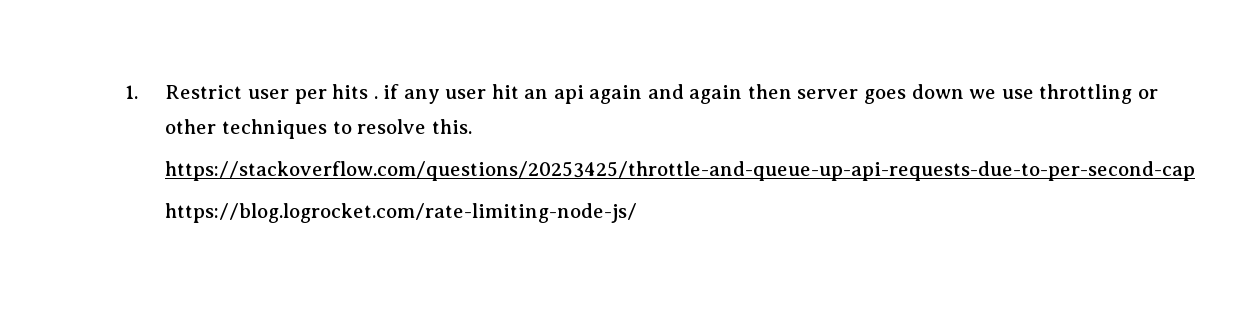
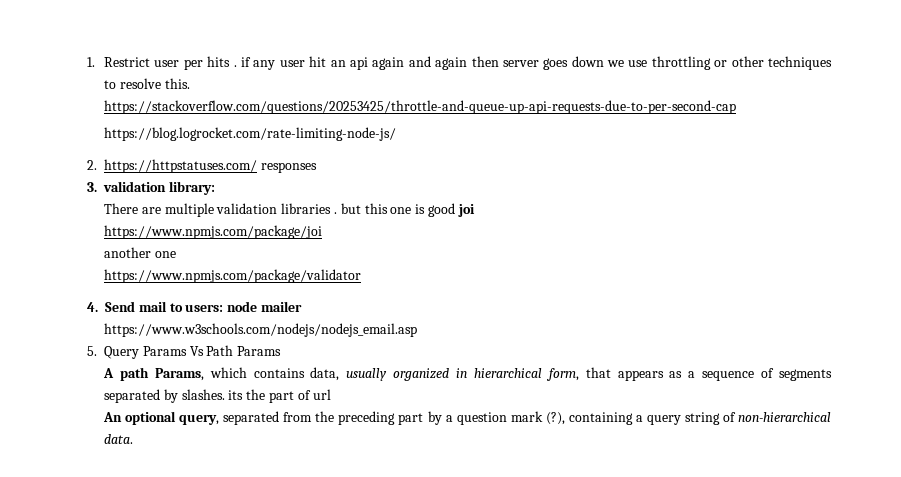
(638, 213) none -> [87,159,317,173] [87,181,215,195] [104,203,475,217] [104,225,323,239] [104,247,176,258] [104,269,362,283] [87,301,302,312] [104,323,418,337] [87,345,282,359] [103,367,832,381] [104,389,331,403] [103,411,831,425] [104,434,134,444] // 2. https://httpstatuses.com/ responses // 3. validation library: // There are multiple validation libraries . but this one is good joi // https://www.npmjs.com/package/joi // another one // https://www.npmjs.com/package/validator // 4. Send mail to users: node mailer // https://www.w3schools.com/nodejs/nodejs_email.asp // 5. Query Params Vs Path Params // A path Params, which contains data, usually organized in hierarchical form, that appears as a sequence of segments separated by slashes. its the part of url // An optional query, separated from the preceding part by a question mark (?), containing a query string of non-hierarchical data.

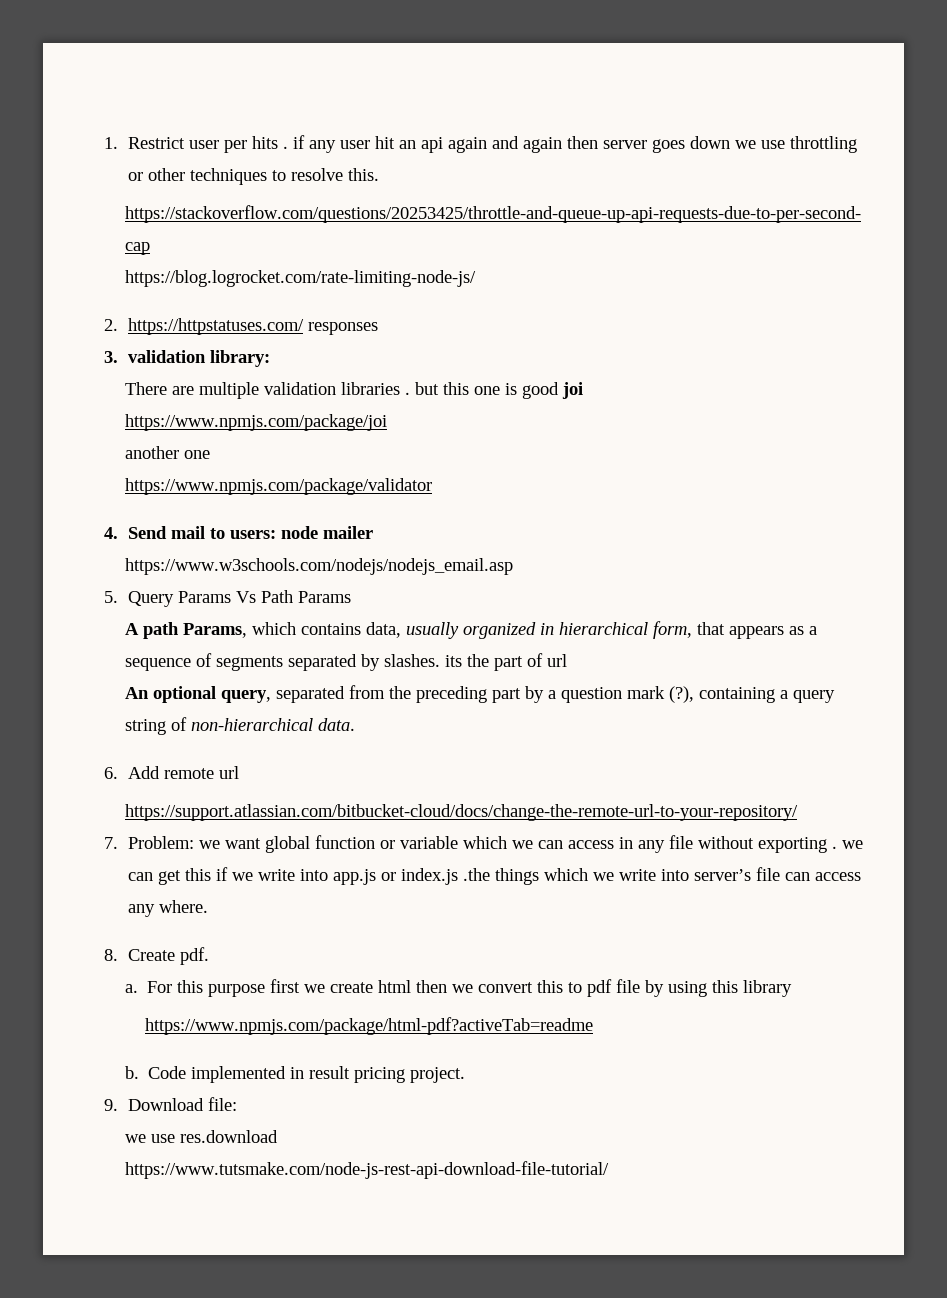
(134, 439) none -> [104,766,239,779] [124,804,798,821] [104,835,863,853] [127,867,861,885] [127,900,208,917] [104,947,209,965] [124,979,793,997] [145,1017,594,1035] [124,1066,466,1083] [104,1097,237,1111] [124,1130,278,1143] [124,1161,609,1179] // 6. Add remote url // https://support.atlassian.com/bitbucket-cloud/docs/change-the-remote-url-to-your-repository/ // 7. Problem: we want global function or variable which we can access in any file without exporting . we can get this if we write into app.js or index.js .the things which we write into server’s file can access any where. // 8. Create pdf. // a. For this purpose first we create html then we convert this to pdf file by using this library // https://www.npmjs.com/package/html-pdf?activeTab=readme // b. Code implemented in result pricing project. // 9. Download file: // we use res.download // https://www.tutsmake.com/node-js-rest-api-download-file-tutorial/

